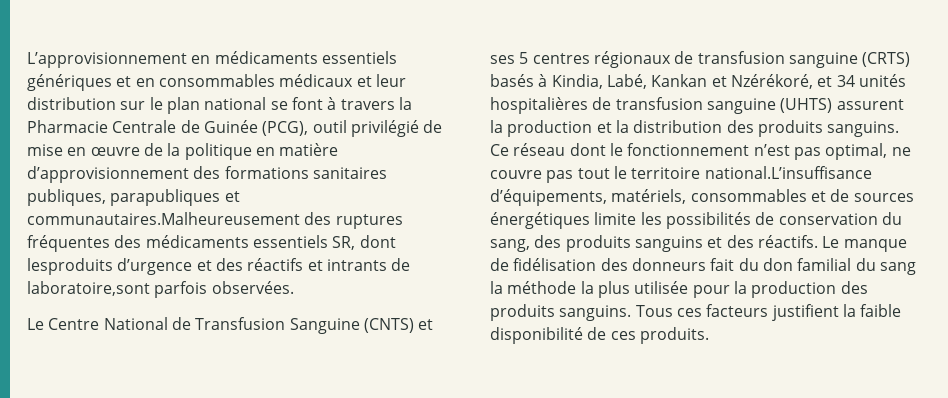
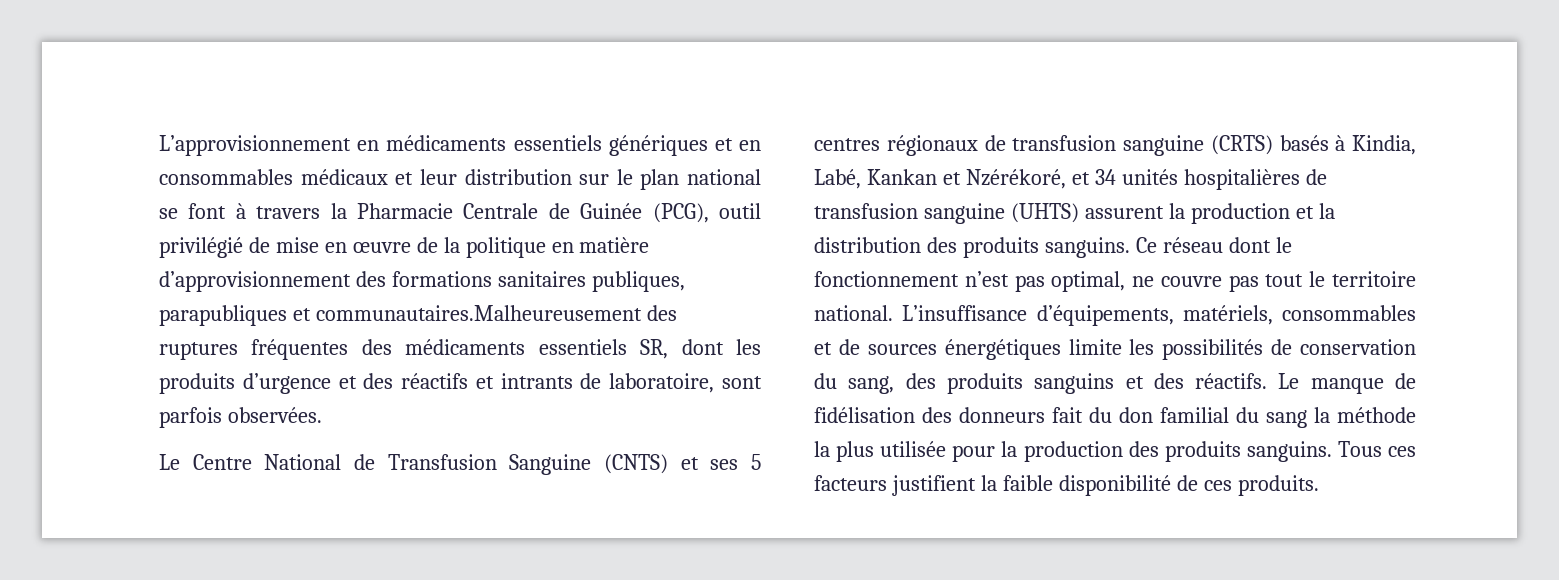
[27,258,113,275] lesproduits -> [736,339,761,355] [159,373,235,394] les produits
[27,281,150,296] laboratoire,sont -> [609,373,762,393] laboratoire, sont
[704,166,872,179] national.L’insuffisance -> [814,305,1028,321] national. L’insuffisance

